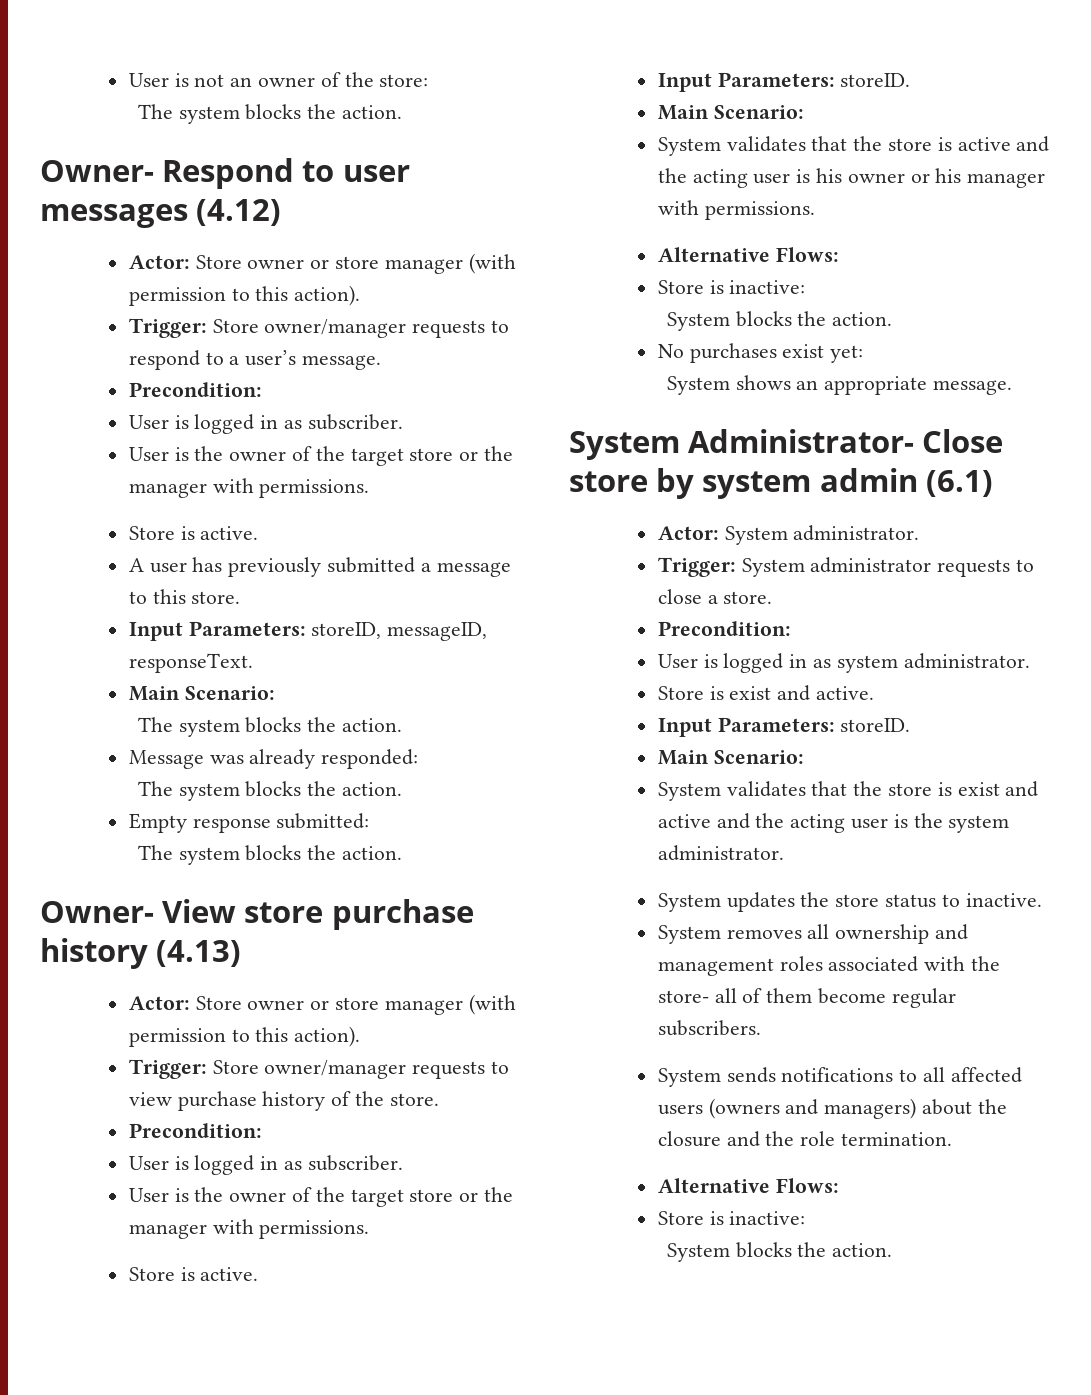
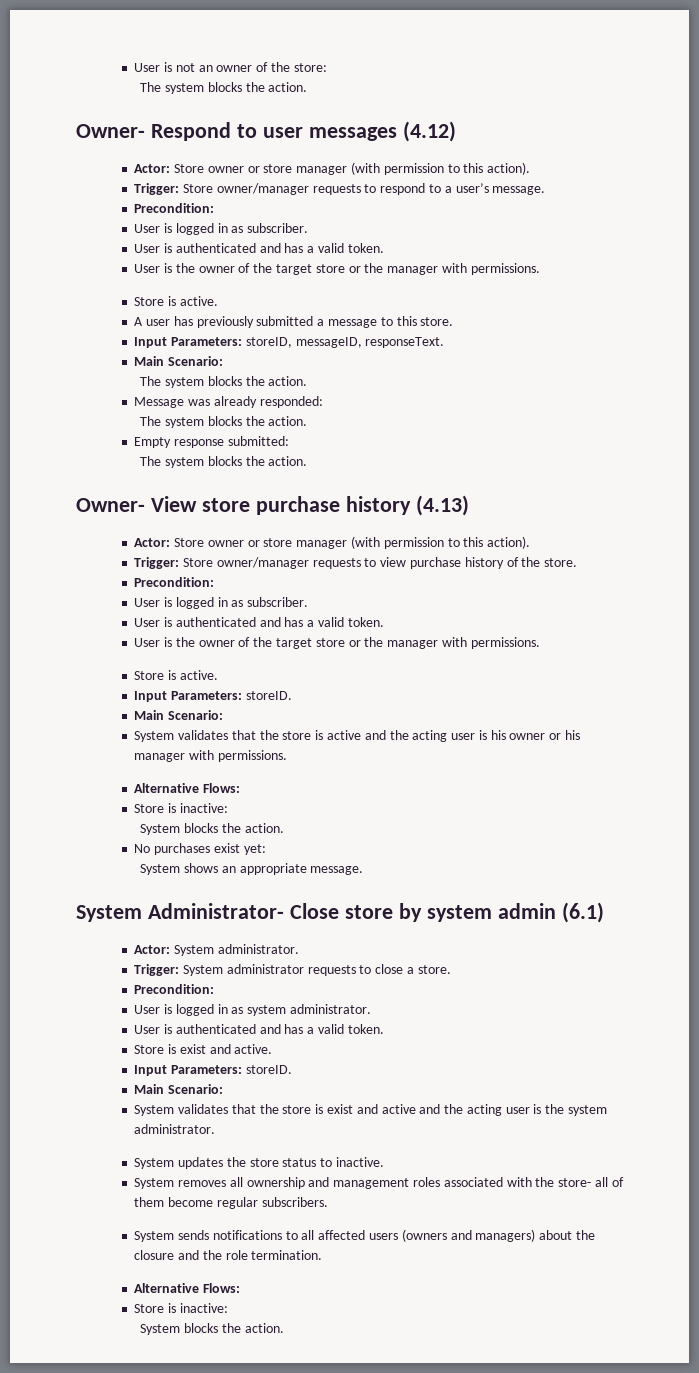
(403, 422) none -> [134,243,384,253] // User is authenticated and has a valid token.
(403, 1163) none -> [134,617,384,627] // User is authenticated and has a valid token.
(1030, 661) none -> [134,1024,384,1034] // User is authenticated and has a valid token.

